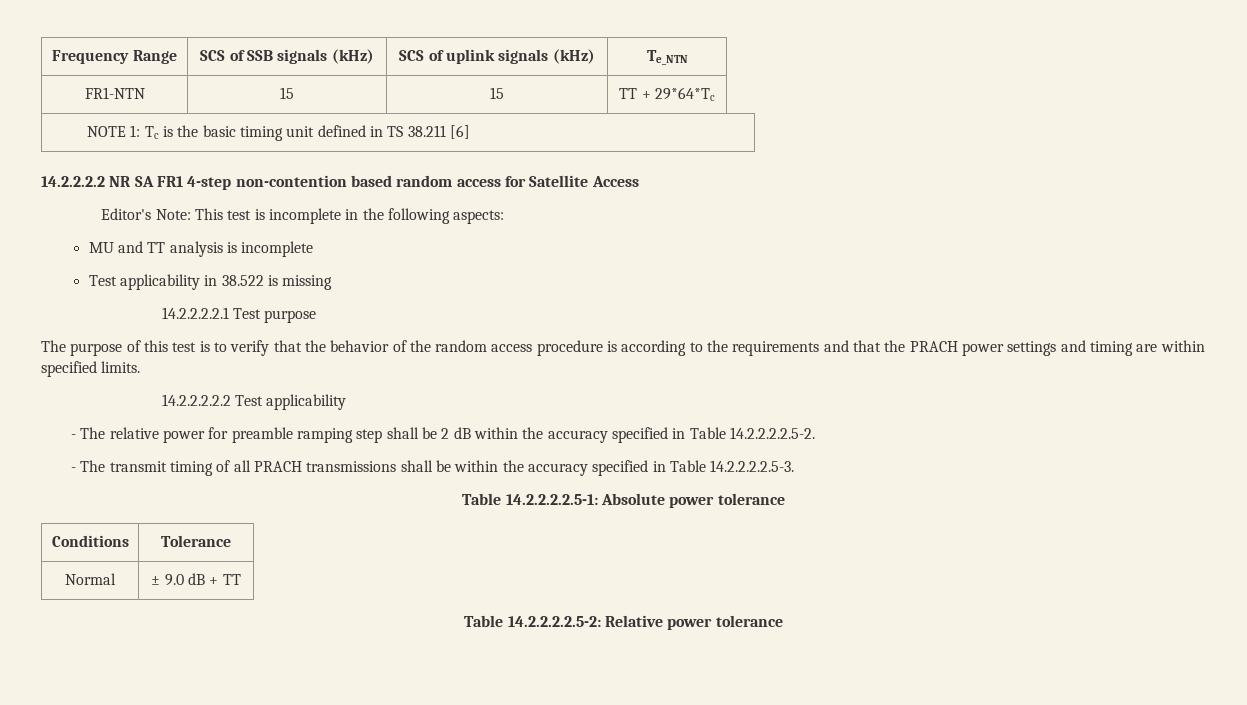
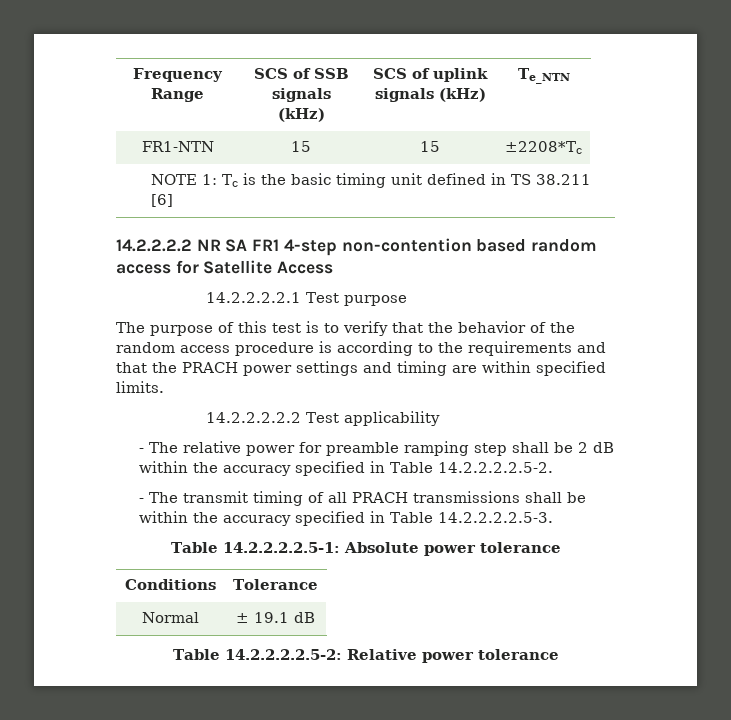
[619,87,715,101] TT + 29*64*Tc -> [505,141,582,154] ±2208*Tc
[101,208,505,224] [88,241,314,257] [88,274,333,290] // Editor's Note: This test is incomplete in the following aspects: // MU and TT analysis is incomplete // Test applicability in 38.522 is missing -> (334, 267) none
[164,573,241,586] 9.0 dB + TT -> [254,612,315,623] 19.1 dB

